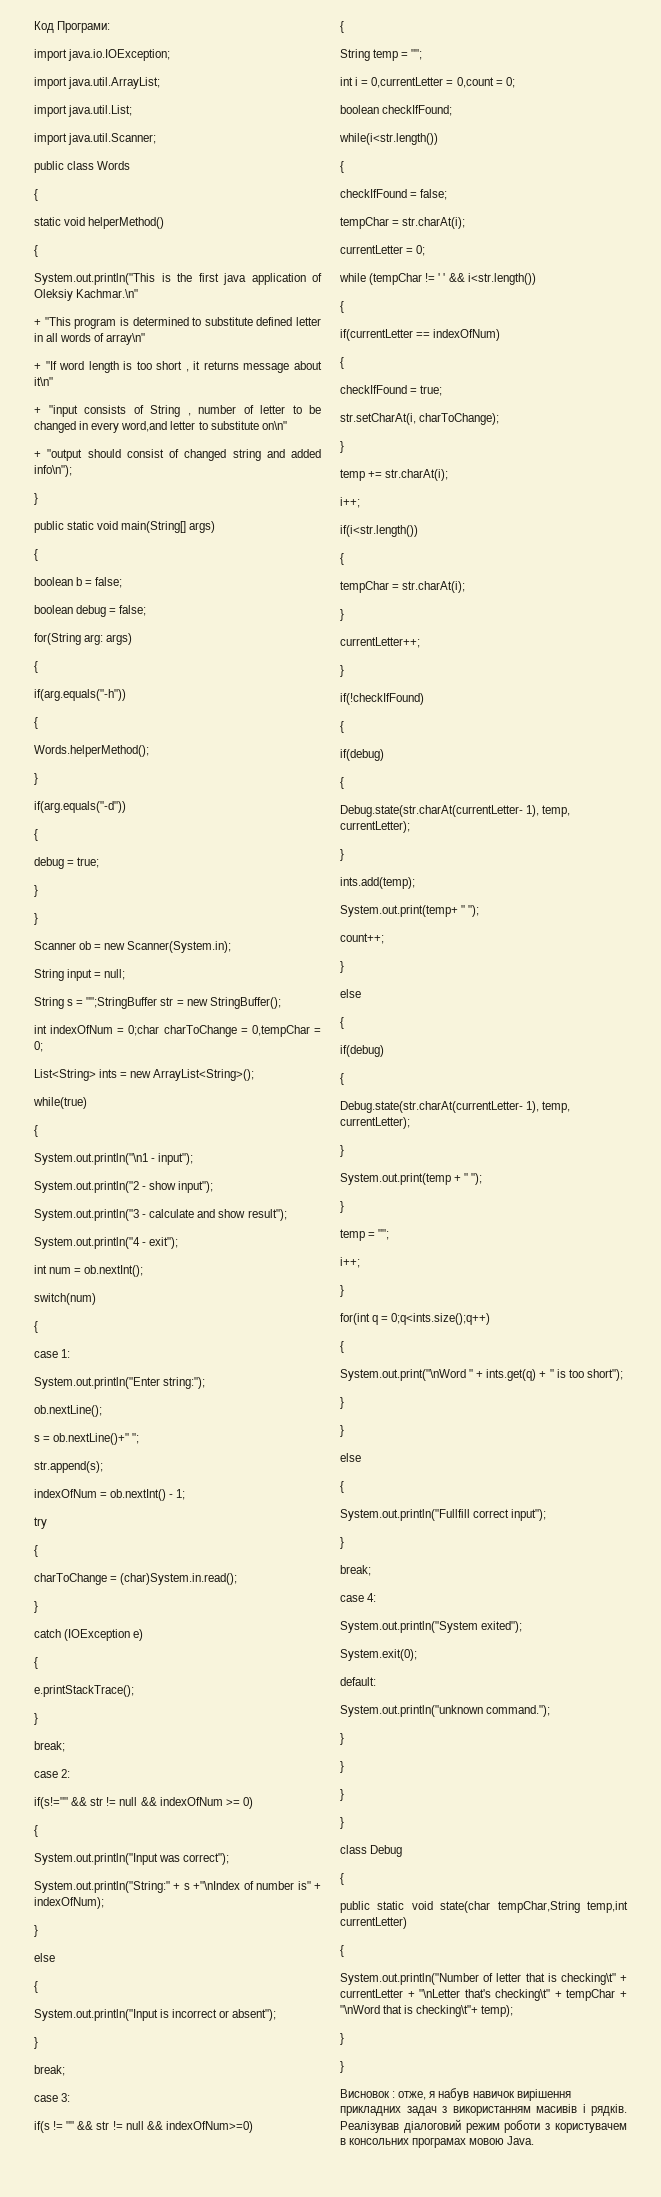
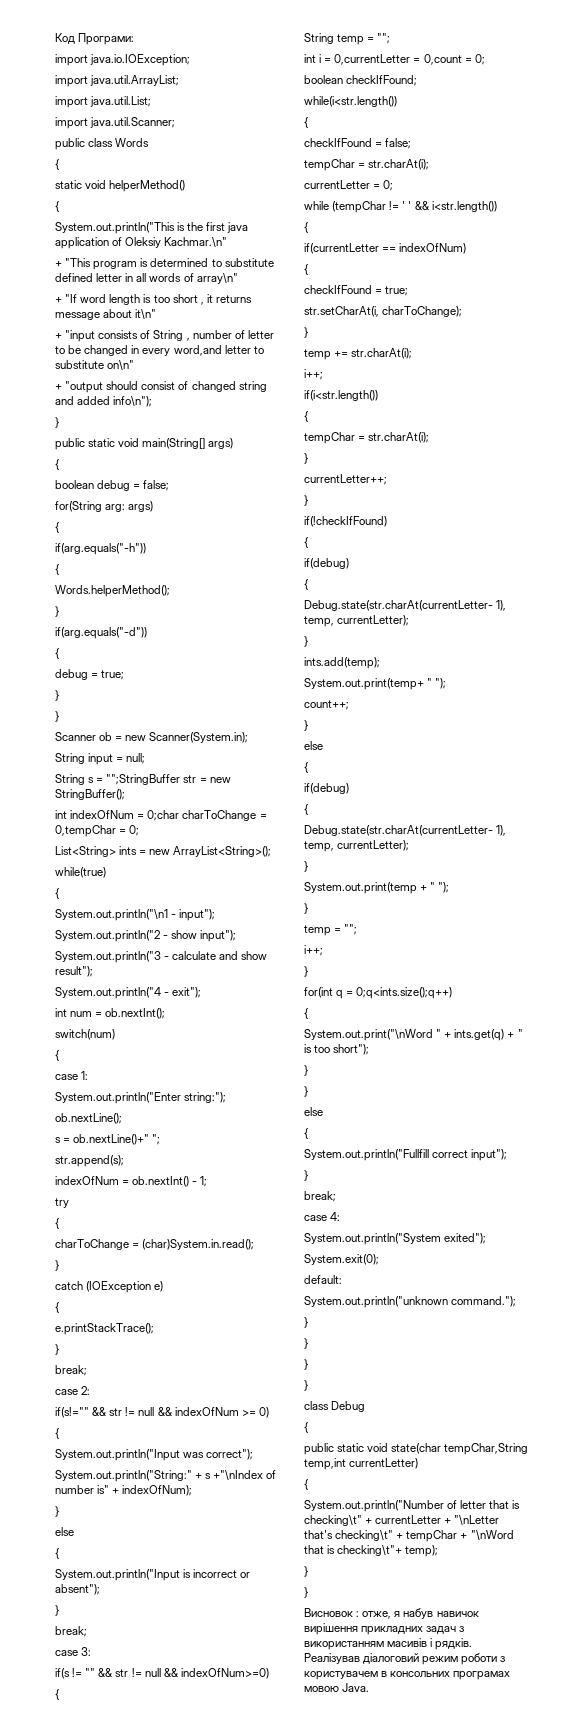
[34,577,123,588] // boolean b = false; -> (59, 464) none

